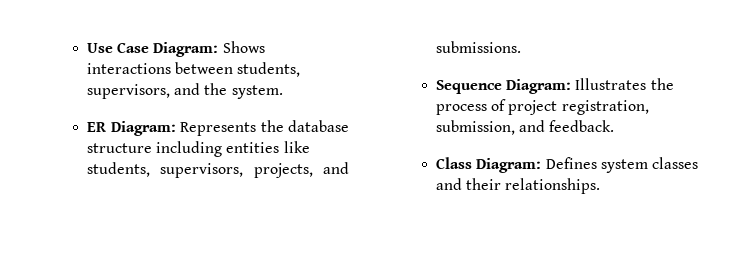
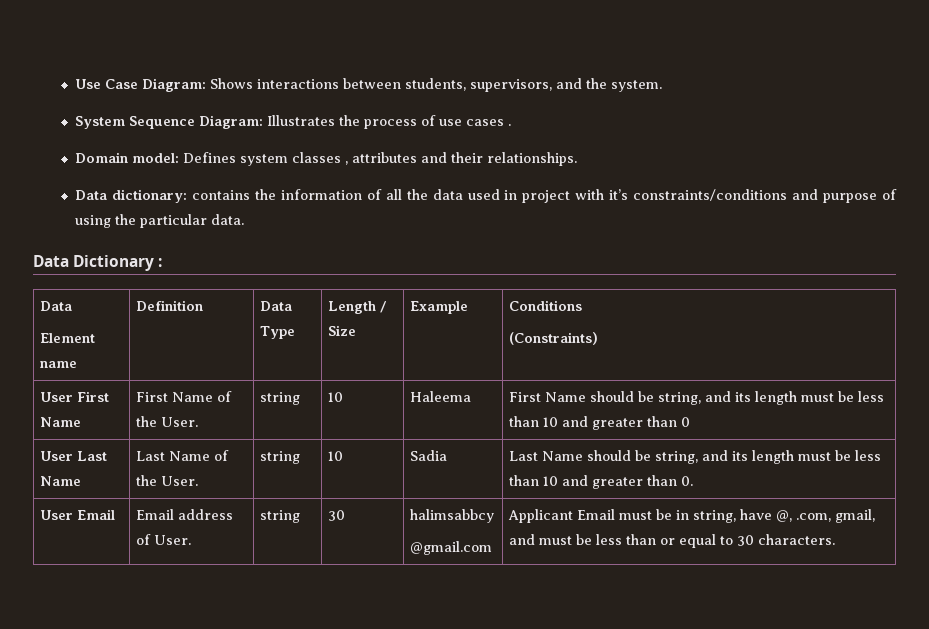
[87,120,349,136] [87,141,310,157] [87,162,349,178] [436,41,522,53] ER Diagram: Represents the database structure including entities like students, supervisors, projects, and submissions. // -> [75,116,126,129] System
[508,100,649,115] [436,120,615,135] [436,157,542,173] project registration, submission, and feedback. // Class Diagram: -> [439,119,512,126] [75,152,180,163] use cases . // Domain model:
(698, 163) none -> [345,152,418,165] , attributes
(601, 186) none -> [75,189,898,203] [75,214,245,228] [33,255,163,271] [40,301,73,311] [40,333,96,343] [40,361,78,368] [136,300,204,311] [260,301,293,311] [260,326,296,339] [328,301,388,314] [328,325,357,336] [410,301,469,314] [509,300,583,311] [509,332,599,345] [40,391,110,402] [40,417,82,427] [136,391,233,402] [136,416,199,427] [260,392,301,405] [328,392,344,402] [410,391,472,402] [509,391,885,405] [509,416,691,430] [40,451,108,461] [40,476,82,486] [136,450,230,461] [136,475,199,486] [260,451,301,464] [328,451,344,461] [410,450,448,461] [509,450,882,464] [509,475,694,489] [40,509,116,520] [136,509,234,520] [136,534,192,545] [260,510,301,523] [328,510,346,521] [410,509,495,523] [410,541,493,555] [508,509,876,523] [509,534,836,548] // Data dictionary: contains the information of all the data used in project with it’s constraints/conditions and purpose of using the particular data. // Data Dictionary : // Data // Element name | Definition | Data Type | Length / Size | Example | Conditions // (Constraints) // User First Name | First Name of the User. | string | 10 | Haleema | First Name should be string, and its length must be less than 10 and greater than 0 // User Last Name | Last Name of the User. | string | 10 | Sadia | Last Name should be string, and its length must be less than 10 and greater than 0. // User Email | Email address of User. | string | 30 | halimsabbcy // @gmail.com | Applicant Email must be in string, have @, .com, gmail, and must be less than or equal to 30 characters.

